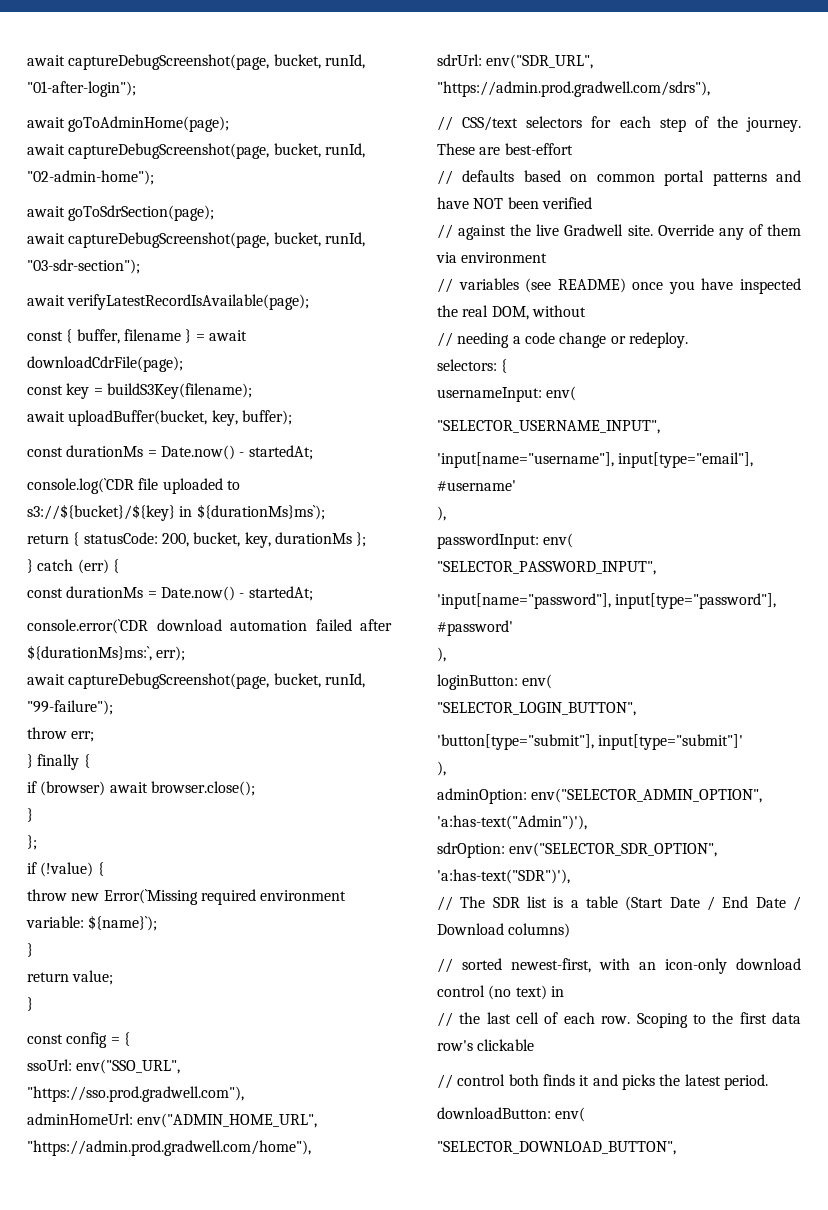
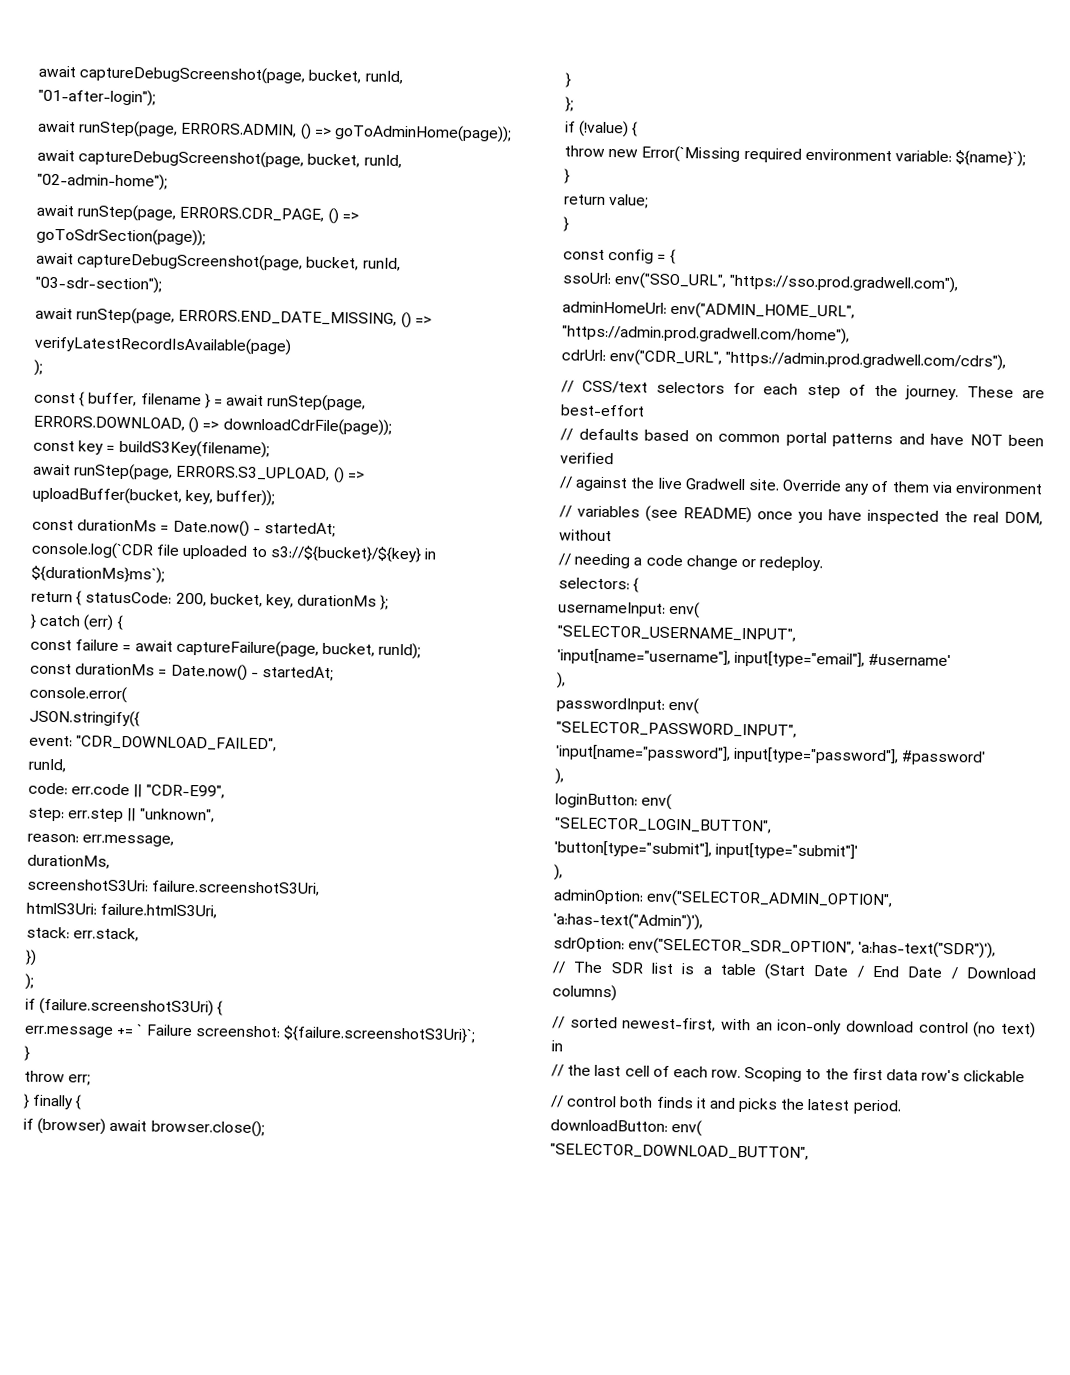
[68,116,230,132] goToAdminHome(page); -> [78,120,512,143] runStep(page, ERRORS.ADMIN, () => goToAdminHome(page));
[68,205,215,221] goToSdrSection(page); -> [77,204,359,225] [36,227,206,247] runStep(page, ERRORS.CDR_PAGE, () => goToSdrSection(page));
[67,294,310,310] verifyLatestRecordIsAvailable(page); -> [76,307,432,329] [34,335,292,356] [34,359,43,376] runStep(page, ERRORS.END_DATE_MISSING, () => // verifyLatestRecordIsAvailable(page) // );
[27,356,183,372] downloadCdrFile(page); -> [266,394,367,412] [33,415,392,436] runStep(page, ERRORS.DOWNLOAD, () => downloadCdrFile(page));
(65, 416) none -> [73,463,365,484] runStep(page, ERRORS.S3_UPLOAD, () =>
[241,410,292,425] buffer); -> [216,489,276,507] buffer));
[27,586,313,601] [27,619,392,634] [27,645,186,661] [27,673,365,689] [27,700,113,715] // const durationMs = Date.now() - startedAt; // console.error(`CDR download automation failed after ${durationMs}ms:`, err); // await captureDebugScreenshot(page, bucket, runId, "99-failure"); -> [30,639,422,660] [30,663,334,682] [29,685,127,704] [29,709,140,728] [29,735,278,752] [28,758,66,773] [28,782,225,799] [28,807,215,823] [27,833,175,847] [27,854,110,869] [27,878,321,896] [26,902,218,919] [26,926,140,942] [25,949,37,966] [25,973,34,990] [25,997,224,1017] [24,1024,476,1044] [24,1045,30,1061] // const failure = await captureFailure(page, bucket, runId); // const durationMs = Date.now() - startedAt; // console.error( // JSON.stringify({ // event: "CDR_DOWNLOAD_FAILED", // runId, // code: err.code || "CDR-E99", // step: err.step || "unknown", // reason: err.message, // durationMs, // screenshotS3Uri: failure.screenshotS3Uri, // htmlS3Uri: failure.htmlS3Uri, // stack: err.stack, // }) // ); // if (failure.screenshotS3Uri) { // err.message += ` Failure screenshot: ${failure.screenshotS3Uri}`; // }
[437,54,594,69] [437,81,710,97] sdrUrl: env("SDR_URL", "https://admin.prod.gradwell.com/sdrs"), -> [561,349,1007,371] cdrUrl: env("CDR_URL", "https://admin.prod.gradwell.com/cdrs"),

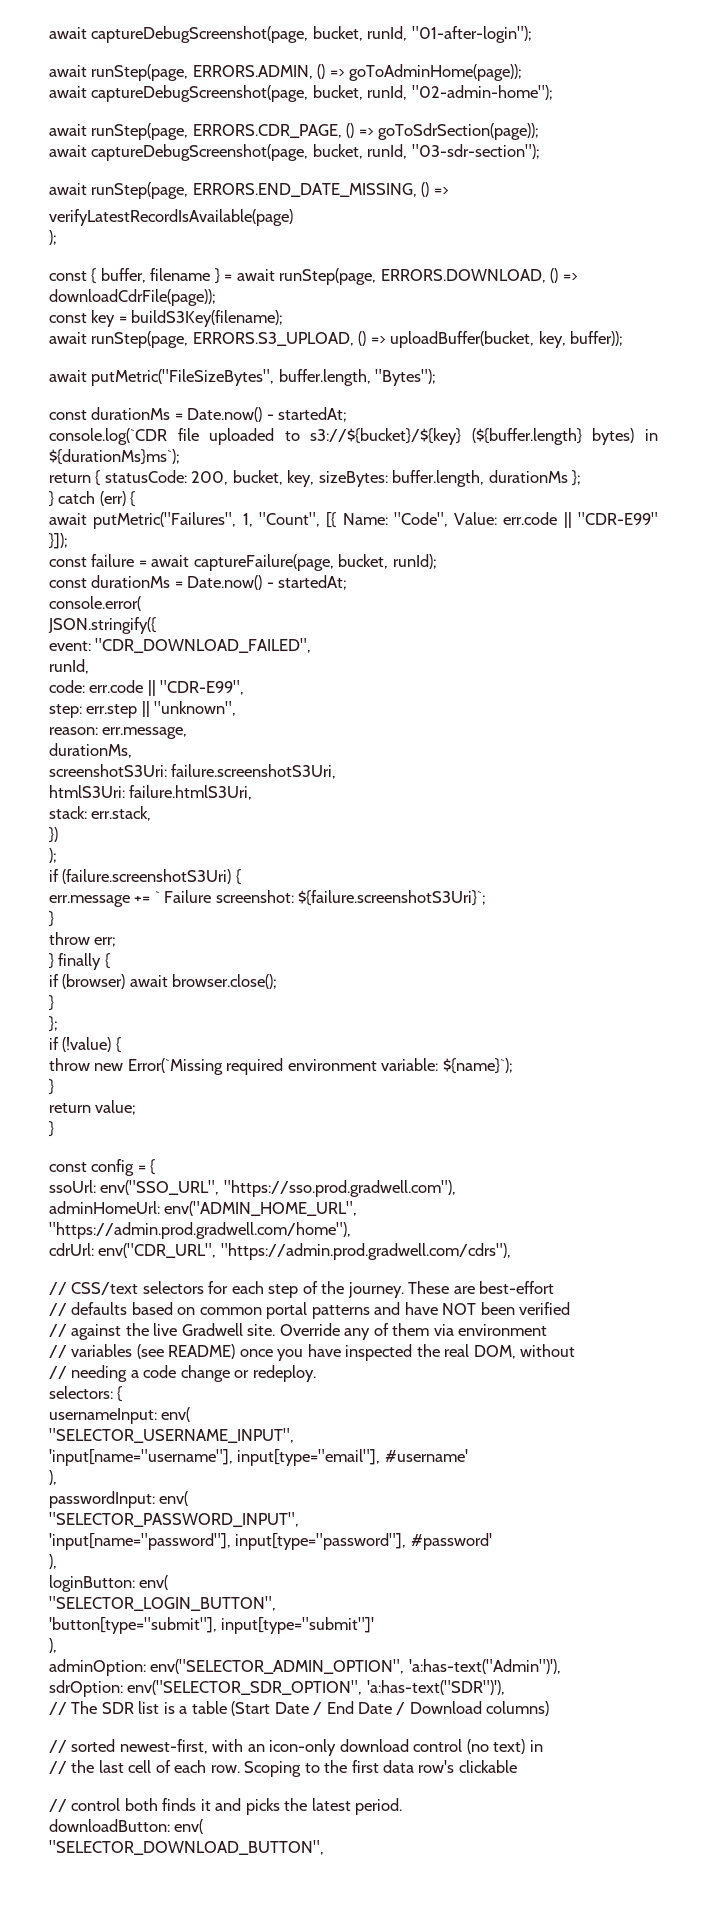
(276, 498) none -> [49,369,437,386] // await putMetric("FileSizeBytes", buffer.length, "Bytes");
(422, 554) none -> [471,428,635,445] (${buffer.length} bytes)
(294, 601) none -> [318,470,485,487] sizeBytes: buffer.length,
(124, 622) none -> [49,512,658,529] [49,533,68,549] // await putMetric("Failures", 1, "Count", [{ Name: "Code", Value: err.code || "CDR-E99" }]);

